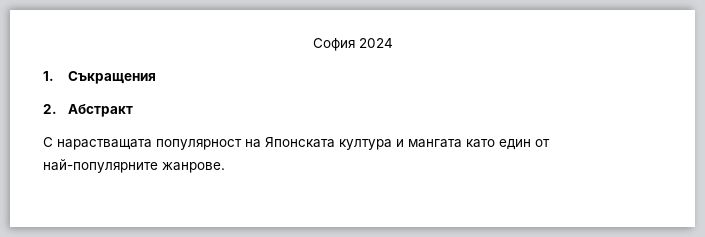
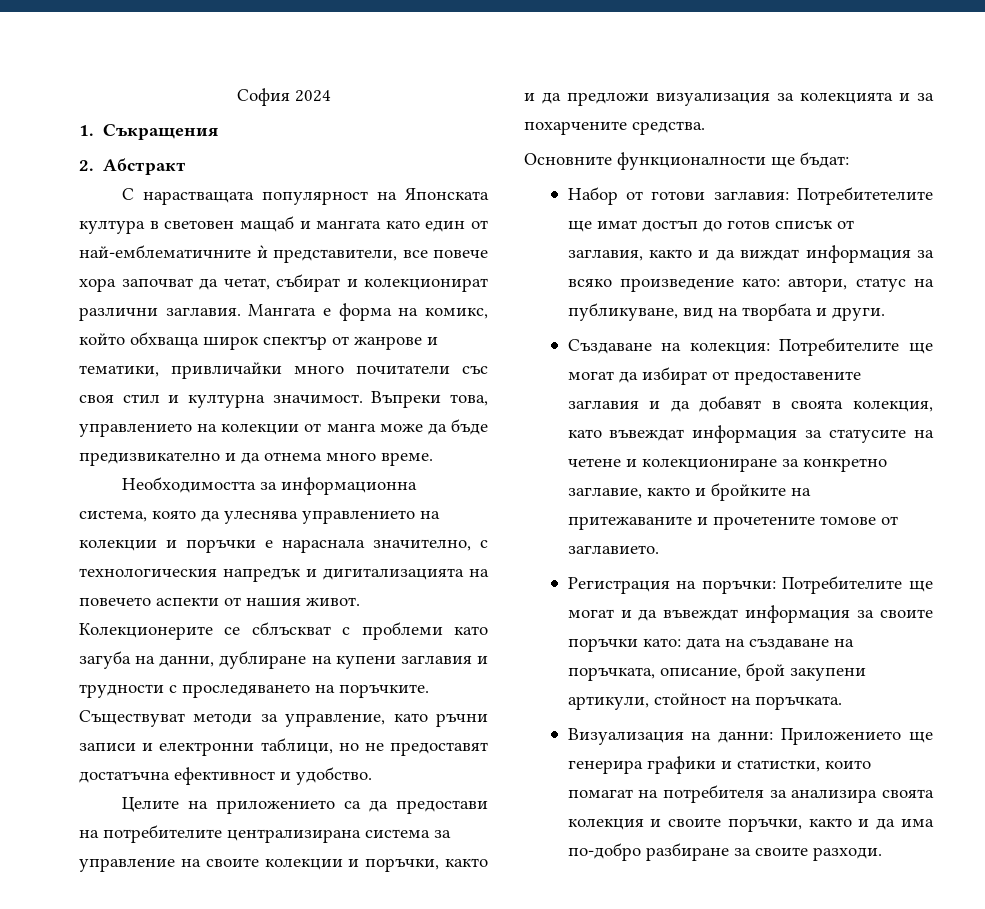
(392, 144) none -> [149,216,294,232] в световен мащаб
[43,159,225,173] най-популярните жанрове. -> [79,245,488,263] [79,274,488,292] [79,303,489,321] [79,332,438,350] [79,362,488,379] [79,391,488,408] [79,419,489,437] [79,452,433,466] [122,477,418,495] [79,510,440,524] [79,539,488,553] [79,568,489,582] [79,597,360,607] [79,622,488,640] [79,651,489,669] [79,684,429,698] [79,710,488,727] [79,738,488,756] [79,767,372,785] [122,797,488,814] [79,825,451,843] [79,858,488,872] [524,92,934,106] [524,121,705,135] [524,152,849,170] [567,187,933,205] [567,220,854,232] [567,245,934,263] [567,278,934,292] [567,303,885,321] [567,338,933,356] [567,367,861,385] [567,396,933,412] [567,425,934,443] [567,458,887,472] [567,483,811,501] [567,516,898,530] [567,545,659,554] [567,576,933,594] [567,605,933,623] [567,638,854,652] [567,663,866,681] [567,693,842,710] [567,728,933,745] [567,756,871,774] [567,785,934,803] [567,818,934,832] [567,843,882,861] най-емблематичните ѝ представители, все повече хора започват да четат, събират и колекционират различни заглавия. Мангата е форма на комикс, който обхваща широк спектър от жанрове и тематики, привличайки много почитатели със своя стил и културна значимост. Въпреки това, управлението на колекции от манга може да бъде предизвикателно и да отнема много време. // Необходимостта за информационна система, която да улеснява управлението на колекции и поръчки е нараснала значително, с технологическия напредък и дигитализацията на повечето аспекти от нашия живот. Колекционерите се сблъскват с проблеми като загуба на данни, дублиране на купени заглавия и трудности с проследяването на поръчките. Съществуват методи за управление, като ръчни записи и електронни таблици, но не предоставят достатъчна ефективност и удобство. // Целите на приложението са да предостави на потребителите централизирана система за управление на своите колекции и поръчки, както и да предложи визуализация за колекцията и за похарчените средства. // Основните функционалности ще бъдат: // Набор от готови заглавия: Потребитетелите ще имат достъп до готов списък от заглавия, както и да виждат информация за всяко произведение като: автори, статус на публикуване, вид на творбата и други. // Създаване на колекция: Потребителите ще могат да избират от предоставените заглавия и да добавят в своята колекция, като въвеждат информация за статусите на четене и колекциониране за конкретно заглавие, както и бройките на притежаваните и прочетените томове от заглавието. // Регистрация на поръчки: Потребителите ще могат и да въвеждат информация за своите поръчки като: дата на създаване на поръчката, описание, брой закупени артикули, стойност на поръчката. // Визуализация на данни: Приложението ще генерира графики и статистки, които помагат на потребителя за анализира своята колекция и своите поръчки, както и да има по-добро разбиране за своите разходи.

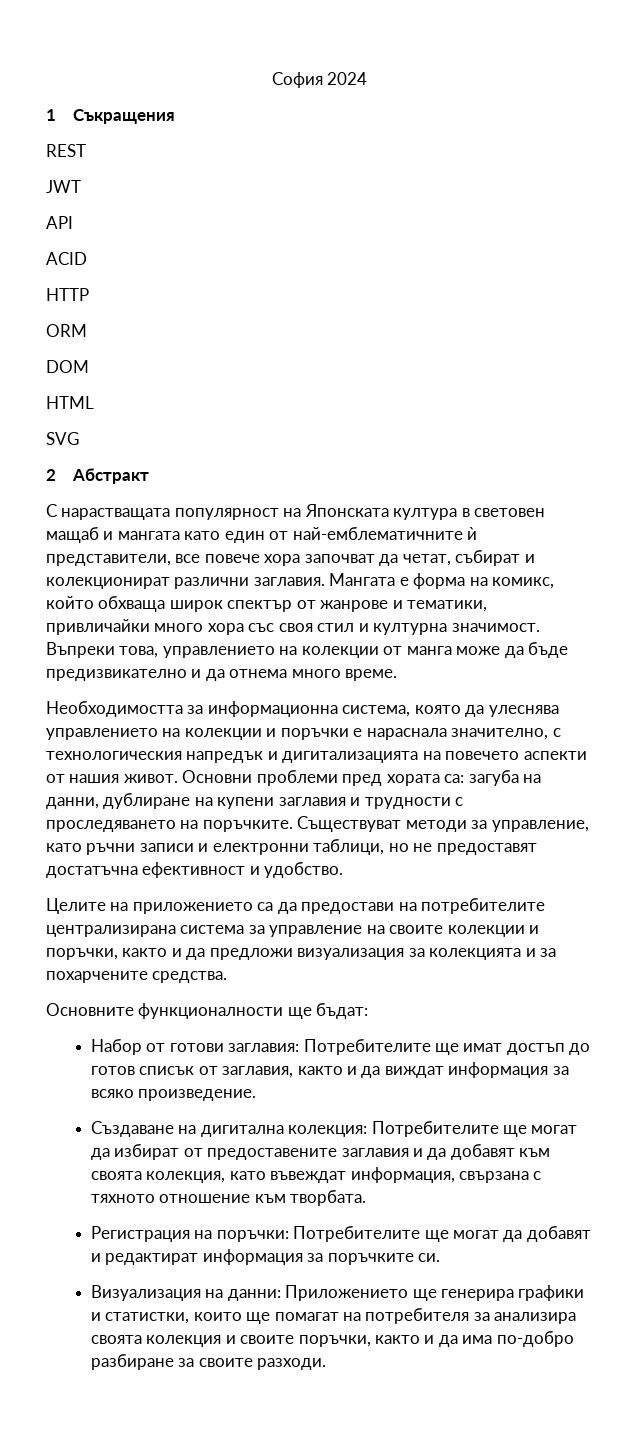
[79,125,94,136] 1. -> [46,109,56,121] 1
[79,160,94,171] 2. -> [46,144,86,157] [46,180,81,193] [46,216,73,229] [46,252,87,265] [46,288,89,301] [46,324,87,337] [46,360,89,373] [46,396,94,409] [46,432,79,445] [46,469,56,481] REST // JWT // API // ACID // HTTP // ORM // DOM // HTML // SVG // 2
[356,365,450,374] почитатели -> [207,623,244,635] хора
[79,622,488,640] Колекционерите се сблъскват с проблеми като -> [182,770,465,786] Основни проблеми пред хората са:
[797,187,933,205] Потребитетелите -> [303,1039,431,1055] Потребителите
[619,278,934,292] [567,303,885,321] произведение като: автори, статус на публикуване, вид на творбата и други. -> [138,1089,257,1101] произведение.
(682, 347) none -> [200,1125,284,1137] дигитална
[771,401,781,409] в -> [519,1148,551,1157] към
[692,425,934,443] [567,458,887,472] [567,483,811,501] [567,516,898,530] [567,545,659,554] информация за статусите на четене и колекциониране за конкретно заглавие, както и бройките на притежаваните и прочетените томове от заглавието. -> [350,1167,542,1183] [90,1190,367,1206] информация, свързана с тяхното отношение към творбата.
[620,605,933,623] [567,638,854,652] [567,663,866,681] [567,693,842,710] и да въвеждат информация за своите поръчки като: дата на създаване на поръчката, описание, брой закупени артикули, стойност на поръчката. -> [503,1226,591,1242] [90,1249,440,1265] да добавят и редактират информация за поръчките си.
(871, 764) none -> [246,1312,271,1324] ще

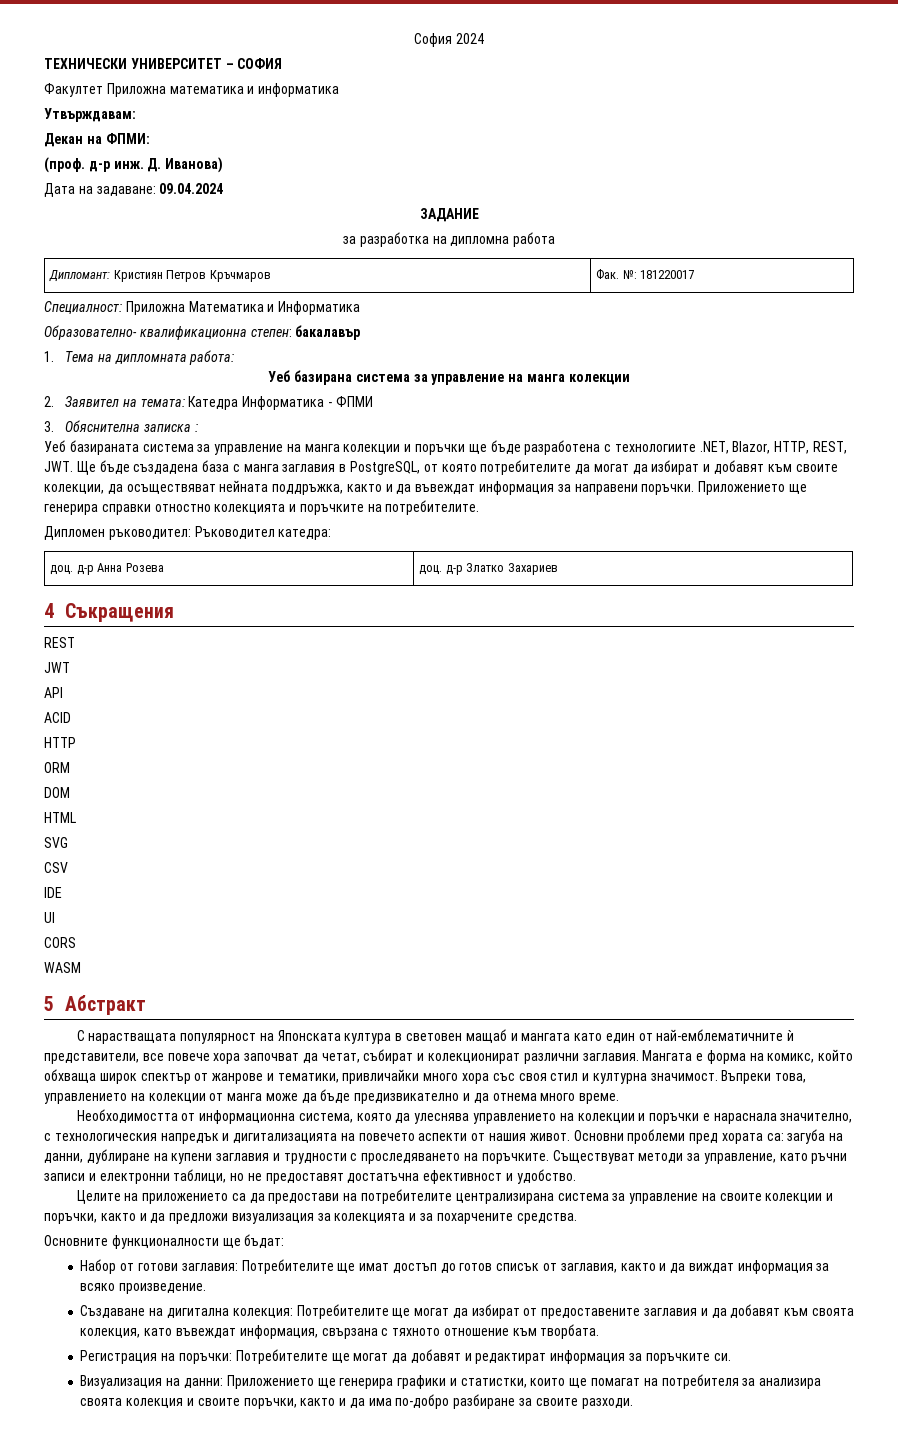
[46,109,56,121] 1 -> [44,58,283,69] [44,83,340,97] [44,108,136,122] [44,133,150,147] [44,157,224,173] [44,183,224,197] [419,208,479,222] [342,232,556,247] [49,270,271,282] [596,269,695,279] [44,301,361,315] [44,325,361,340] [44,350,235,365] [268,370,630,385] [44,396,373,410] [44,420,198,432] [44,440,848,455] [44,460,838,475] [44,480,807,495] [44,500,480,515] [44,526,332,540] [50,563,164,575] [419,563,558,575] [44,603,54,618] ТЕХНИЧЕСКИ УНИВЕРСИТЕТ – СОФИЯ // Факултет Приложна математика и информатика // Утвърждавам: // Декан на ФПМИ: // (проф. д-р инж. Д. Иванова) // Дата на задаване: 09.04.2024 // ЗАДАНИЕ // за разработка на дипломна работа // Дипломант: Кристиян Петров Кръчмаров | Фак. №: 181220017 // Специалност: Приложна Математика и Информатика // Образователно- квалификационна степен: бакалавър // 1. Тема на дипломната работа: // Уеб базирана система за управление на манга колекции // 2. Заявител на темата: Катедра Информатика - ФПМИ // 3. Обяснителна записка : // Уеб базираната система за управление на манга колекции и поръчки ще бъде разработена с технологиите .NET, Blazor, HTTP, REST, JWT. Ще бъде създадена база с манга заглавия в PostgreSQL, от която потребителите да могат да избират и добавят към своите колекции, да осъществяват нейната поддръжка, както и да въвеждат информация за направени поръчки. Приложението ще генерира справки отностно колекцията и поръчките на потребителите. // Дипломен ръководител: Ръководител катедра: // доц. д-р Анна Розева | доц. д-р Златко Захариев // 4
[46,469,56,481] 2 -> [44,862,68,873] [44,887,62,898] [44,912,55,923] [44,937,76,948] [44,962,81,973] [44,996,54,1011] CSV // IDE // UI // CORS // WASM // 5
[187,705,204,714] за -> [181,1113,196,1121] от

